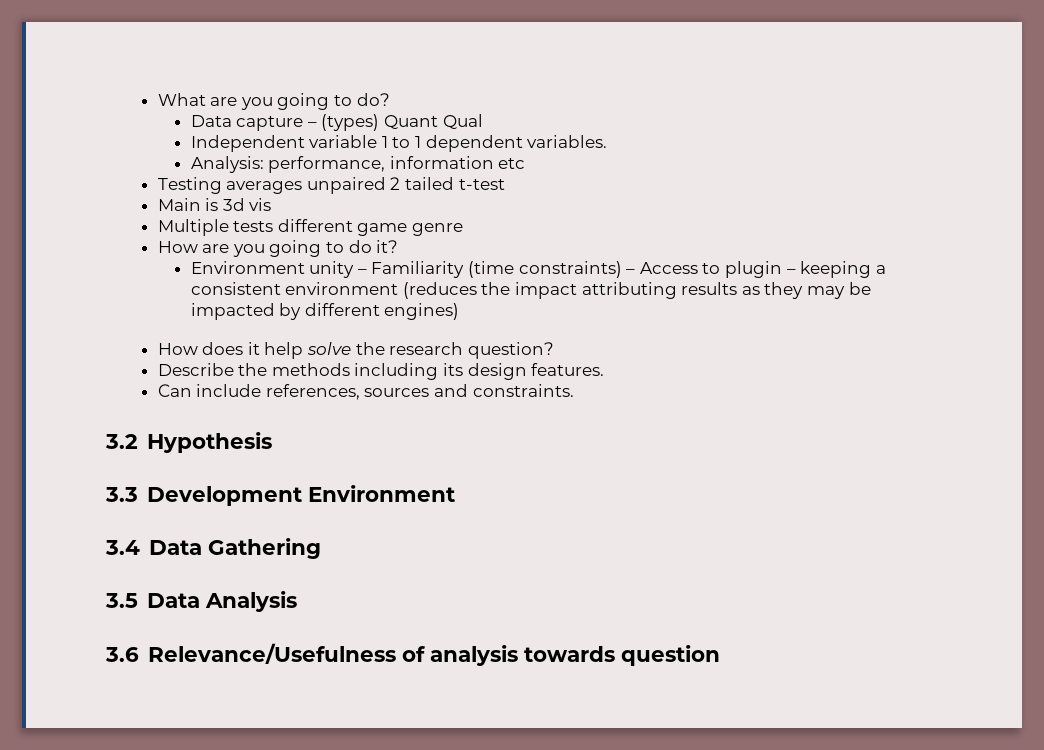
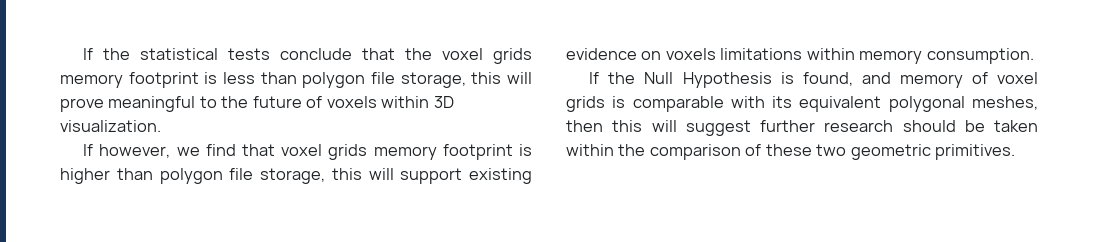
[157,93,390,110] [190,114,483,131] [190,135,608,152] [190,156,526,173] [157,177,505,194] [157,198,272,211] [157,219,464,236] [157,240,399,257] [190,261,886,278] [190,282,871,299] [190,303,460,320] [157,342,554,359] [157,363,605,380] [157,384,574,400] [105,432,272,453] [105,485,455,506] [105,538,321,559] [105,591,297,612] [105,643,720,666] What are you going to do? // Data capture – (types) Quant Qual // Independent variable 1 to 1 dependent variables. // Analysis: performance, information etc // Testing averages unpaired 2 tailed t-test // Main is 3d vis // Multiple tests different game genre // How are you going to do it? // Environment unity – Familiarity (time constraints) – Access to plugin – keeping a consistent environment (reduces the impact attributing results as they may be impacted by different engines) // How does it help solve the research question? // Describe the methods including its design features. // Can include references, sources and constraints. // 3.2 Hypothesis // 3.3 Development Environment // 3.4 Data Gathering // 3.5 Data Analysis // 3.6 Relevance/Usefulness of analysis towards question -> [83,48,532,64] [60,72,532,88] [60,96,454,112] [60,120,161,132] [83,144,532,160] [60,168,532,184] [566,48,1034,64] [589,72,1038,88] [566,96,1038,112] [566,120,1038,136] [566,144,1016,160] If the statistical tests conclude that the voxel grids memory footprint is less than polygon file storage, this will prove meaningful to the future of voxels within 3D visualization. // If however, we find that voxel grids memory footprint is higher than polygon file storage, this will support existing evidence on voxels limitations within memory consumption. // If the Null Hypothesis is found, and memory of voxel grids is comparable with its equivalent polygonal meshes, then this will suggest further research should be taken within the comparison of these two geometric primitives.

